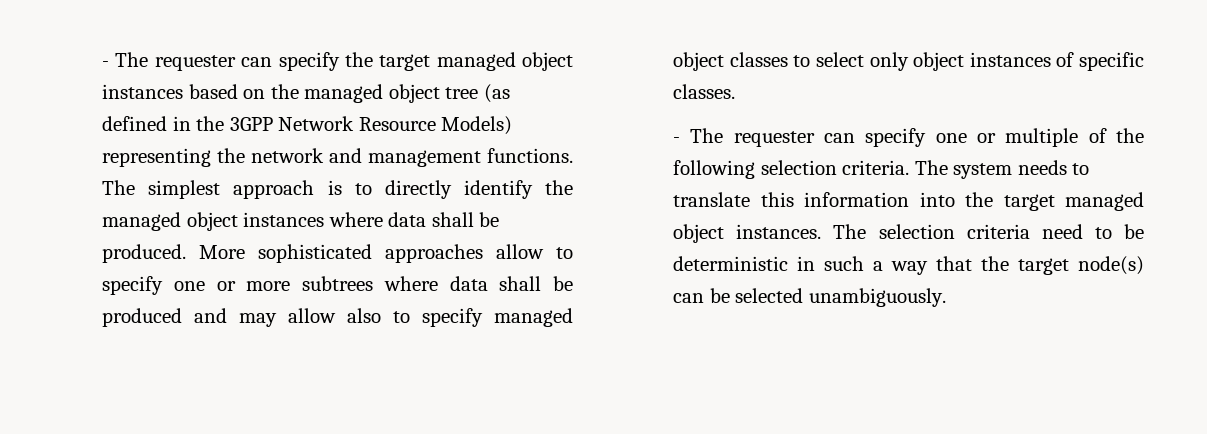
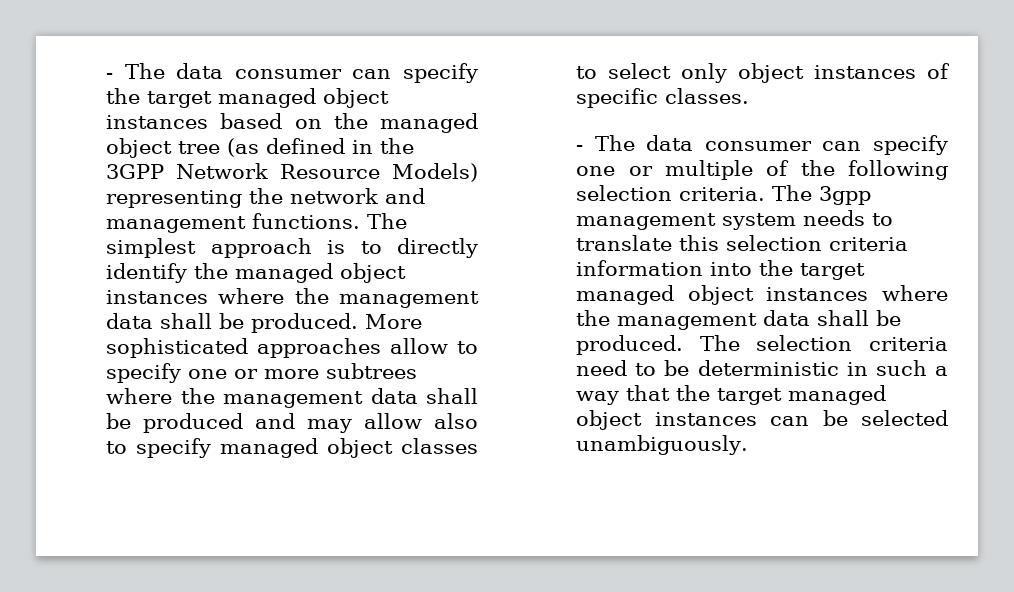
[102,52,236,71] - The requester -> [106,63,342,79] - The data consumer
(383, 219) none -> [294,288,479,308] the management
(438, 283) none -> [180,388,364,408] the management
[733,131,815,147] requester -> [646,135,812,151] data consumer
(948, 167) none -> [819,186,872,205] [576,213,717,230] 3gpp management
(794, 199) none -> [726,235,909,251] selection criteria
[736,224,822,239] instances. -> [766,285,948,301] [576,310,902,330] [576,335,684,355] instances where the management data shall be produced.
[1078,256,1144,275] node(s) -> [788,385,887,405] [576,410,757,430] managed object instances

